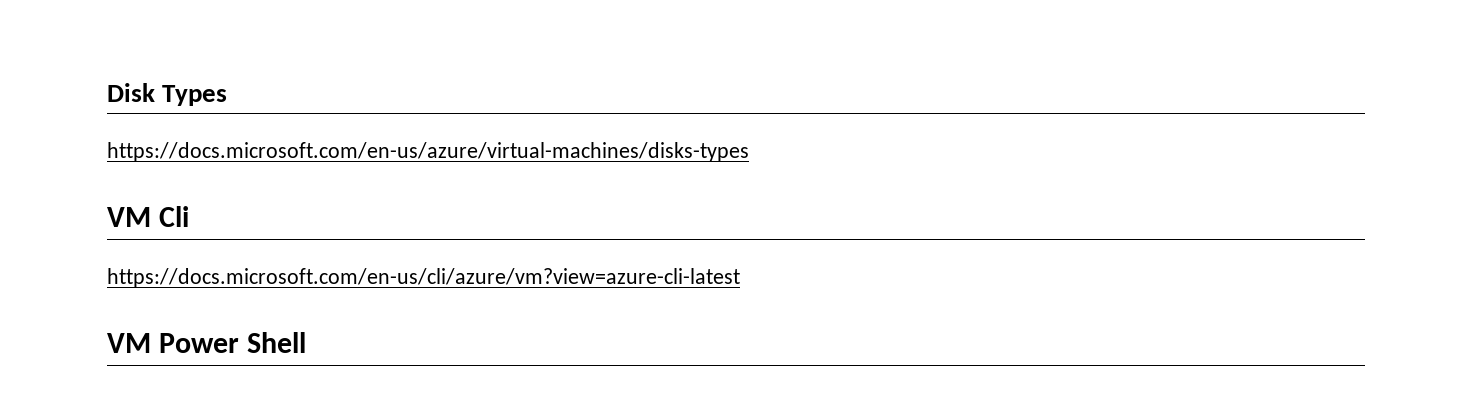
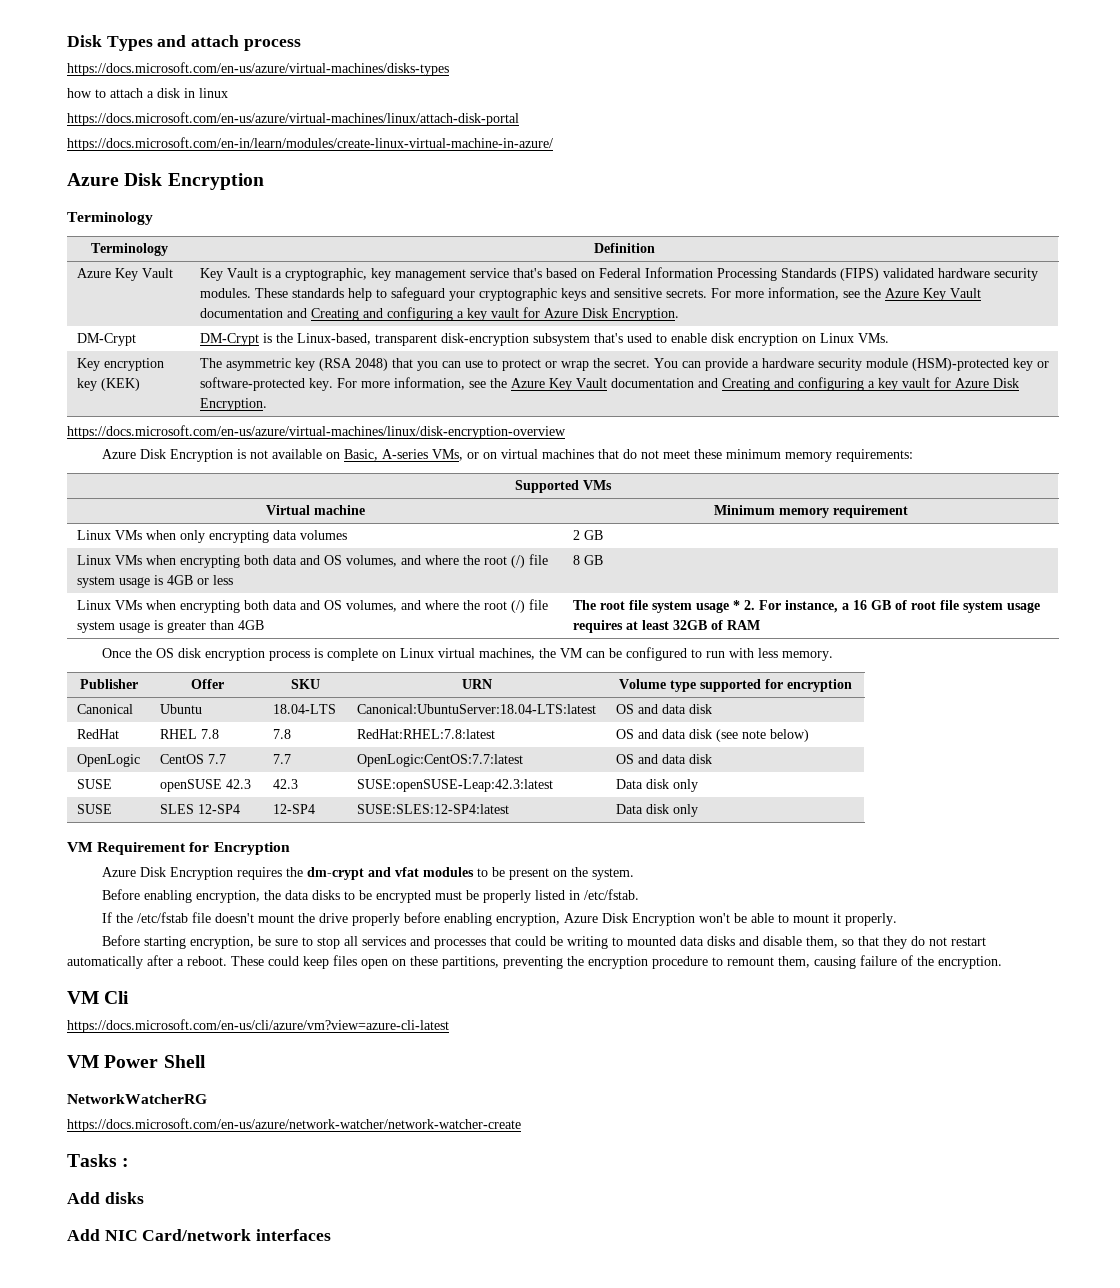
[107,142,749,162] // https://docs.microsoft.com/en-us/azure/virtual-machines/disks-types -> [157,35,301,51] [67,62,449,76] [67,88,228,98] [67,112,519,126] [67,137,553,151] [67,173,264,190] [67,212,153,225] [90,243,168,256] [594,243,655,253] [76,268,173,281] [199,267,1038,281] [199,287,981,301] [199,307,679,321] [76,333,136,346] [199,333,889,346] [76,358,164,371] [76,378,140,391] [199,358,1049,371] [199,377,1019,391] [199,398,267,411] [67,425,566,439] [102,449,914,462] [515,480,612,493] [266,505,365,515] [714,505,908,518] [76,530,347,543] [572,530,603,540] [76,554,548,568] [76,575,233,588] [572,555,603,565] [76,599,548,613] [76,620,264,633] [572,600,1040,613] [572,620,760,633] [102,647,834,661] [80,679,138,689] [190,679,224,689] [291,679,320,689] [462,679,492,689] [619,679,852,692] [76,704,133,714] [159,704,202,714] [272,704,336,714] [356,704,596,714] [615,704,712,714] [76,729,119,739] [159,729,219,739] [272,729,291,739] [356,729,495,739] [615,729,809,742] [76,754,140,767] [159,754,226,764] [272,754,291,764] [356,754,523,767] [615,754,712,764] [76,779,112,789] [159,779,251,792] [272,779,298,789] [356,779,553,792] [615,779,698,792] [76,804,112,814] [159,804,240,814] [272,804,315,814] [356,804,509,814] [615,804,698,817] [67,842,290,855] [102,867,635,880] [102,889,640,903] [102,912,898,926] [102,935,987,949] [67,955,1002,969] and attach process // https://docs.microsoft.com/en-us/azure/virtual-machines/disks-types // how to attach a disk in linux // https://docs.microsoft.com/en-us/azure/virtual-machines/linux/attach-disk-portal // https://docs.microsoft.com/en-in/learn/modules/create-linux-virtual-machine-in-azure/ // Azure Disk Encryption // Terminology // Terminology | Definition // Azure Key Vault | Key Vault is a cryptographic, key management service that's based on Federal Information Processing Standards (FIPS) validated hardware security modules. These standards help to safeguard your cryptographic keys and sensitive secrets. For more information, see the Azure Key Vault documentation and Creating and configuring a key vault for Azure Disk Encryption. // DM-Crypt | DM-Crypt is the Linux-based, transparent disk-encryption subsystem that's used to enable disk encryption on Linux VMs. // Key encryption key (KEK) | The asymmetric key (RSA 2048) that you can use to protect or wrap the secret. You can provide a hardware security module (HSM)-protected key or software-protected key. For more information, see the Azure Key Vault documentation and Creating and configuring a key vault for Azure Disk Encryption. // https://docs.microsoft.com/en-us/azure/virtual-machines/linux/disk-encryption-overview // Azure Disk Encryption is not available on Basic, A-series VMs, or on virtual machines that do not meet these minimum memory requirements: // Supported VMs // Virtual machine | Minimum memory requirement // Linux VMs when only encrypting data volumes | 2 GB // Linux VMs when encrypting both data and OS volumes, and where the root (/) file system usage is 4GB or less | 8 GB // Linux VMs when encrypting both data and OS volumes, and where the root (/) file system usage is greater than 4GB | The root file system usage * 2. For instance, a 16 GB of root file system usage requires at least 32GB of RAM // Once the OS disk encryption process is complete on Linux virtual machines, the VM can be configured to run with less memory. // Publisher | Offer | SKU | URN | Volume type supported for encryption // Canonical | Ubuntu | 18.04-LTS | Canonical:UbuntuServer:18.04-LTS:latest | OS and data disk // RedHat | RHEL 7.8 | 7.8 | RedHat:RHEL:7.8:latest | OS and data disk (see note below) // OpenLogic | CentOS 7.7 | 7.7 | OpenLogic:CentOS:7.7:latest | OS and data disk // SUSE | openSUSE 42.3 | 42.3 | SUSE:openSUSE-Leap:42.3:latest | Data disk only // SUSE | SLES 12-SP4 | 12-SP4 | SUSE:SLES:12-SP4:latest | Data disk only // VM Requirement for Encryption // Azure Disk Encryption requires the dm-crypt and vfat modules to be present on the system. // Before enabling encryption, the data disks to be encrypted must be properly listed in /etc/fstab. // If the /etc/fstab file doesn't mount the drive properly before enabling encryption, Azure Disk Encryption won't be able to mount it properly. // Before starting encryption, be sure to stop all services and processes that could be writing to mounted data disks and disable them, so that they do not restart automatically after a reboot. These could keep files open on these partitions, preventing the encryption procedure to remount them, causing failure of the encryption.
(307, 342) none -> [67,1094,207,1104] [67,1118,521,1132] [67,1154,130,1167] [67,1192,144,1204] [67,1229,332,1241] // NetworkWatcherRG // https://docs.microsoft.com/en-us/azure/network-watcher/network-watcher-create // Tasks : // Add disks // Add NIC Card/network interfaces

